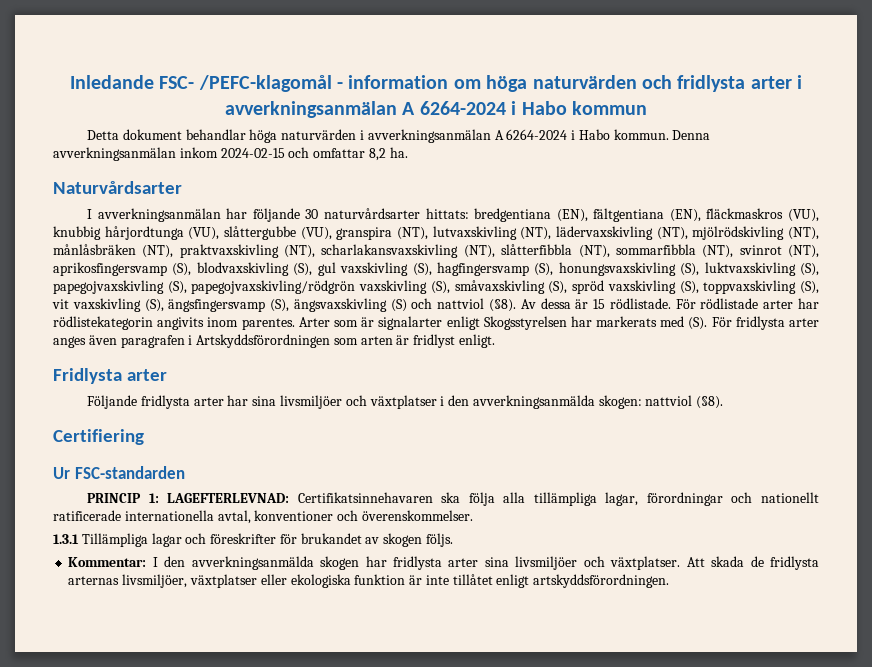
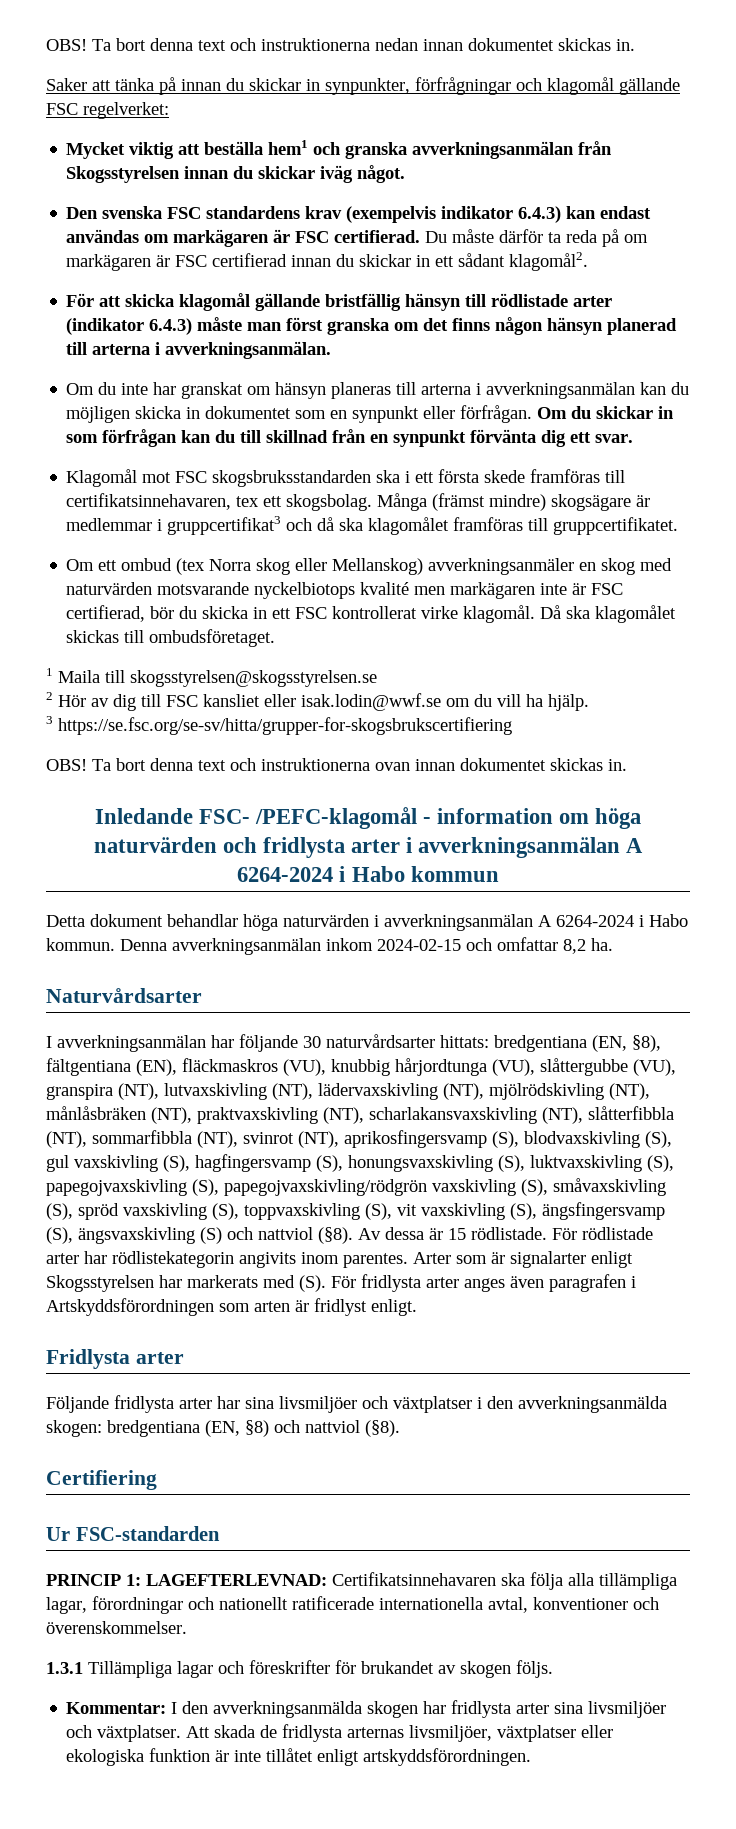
(69, 82) none -> [46,38,635,51] [46,77,680,95] [46,102,169,119] [66,140,613,159] [66,165,406,183] [66,206,652,223] [66,229,649,247] [66,252,589,271] [66,293,613,311] [66,317,678,335] [66,341,332,359] [66,382,690,399] [66,405,675,423] [66,429,634,447] [66,469,626,487] [66,493,651,511] [66,516,679,535] [66,558,673,575] [66,582,624,599] [66,605,677,623] [66,629,276,647] [46,668,377,687] [46,692,589,711] [46,716,512,735] [46,758,627,771] OBS! Ta bort denna text och instruktionerna nedan innan dokumentet skickas in. // Saker att tänka på innan du skickar in synpunkter, förfrågningar och klagomål gällande FSC regelverket: // Mycket viktig att beställa hem1 och granska avverkningsanmälan från Skogsstyrelsen innan du skickar iväg något. // Den svenska FSC standardens krav (exempelvis indikator 6.4.3) kan endast användas om markägaren är FSC certifierad. Du måste därför ta reda på om markägaren är FSC certifierad innan du skickar in ett sådant klagomål2. // För att skicka klagomål gällande bristfällig hänsyn till rödlistade arter (indikator 6.4.3) måste man först granska om det finns någon hänsyn planerad till arterna i avverkningsanmälan. // Om du inte har granskat om hänsyn planeras till arterna i avverkningsanmälan kan du möjligen skicka in dokumentet som en synpunkt eller förfrågan. Om du skickar in som förfrågan kan du till skillnad från en synpunkt förvänta dig ett svar. // Klagomål mot FSC skogsbruksstandarden ska i ett första skede framföras till certifikatsinnehavaren, tex ett skogsbolag. Många (främst mindre) skogsägare är medlemmar i gruppcertifikat3 och då ska klagomålet framföras till gruppcertifikatet. // Om ett ombud (tex Norra skog eller Mellanskog) avverkningsanmäler en skog med naturvärden motsvarande nyckelbiotops kvalité men markägaren inte är FSC certifierad, bör du skicka in ett FSC kontrollerat virke klagomål. Då ska klagomålet skickas till ombudsföretaget. // 1 Maila till skogsstyrelsen@skogsstyrelsen.se // 2 Hör av dig till FSC kansliet eller isak.lodin@wwf.se om du vill ha hjälp. // 3 https://se.fsc.org/se-sv/hitta/grupper-for-skogsbrukscertifiering // OBS! Ta bort denna text och instruktionerna ovan innan dokumentet skickas in. //
[556,209,588,222] (EN), -> [592,1035,661,1052] (EN, §8),
(642, 402) none -> [107,1420,300,1437] bredgentiana (EN, §8) och

